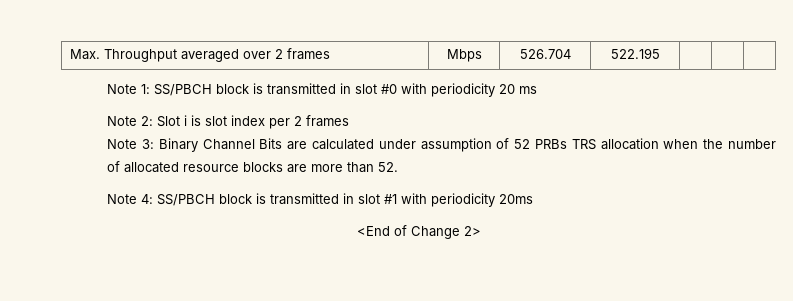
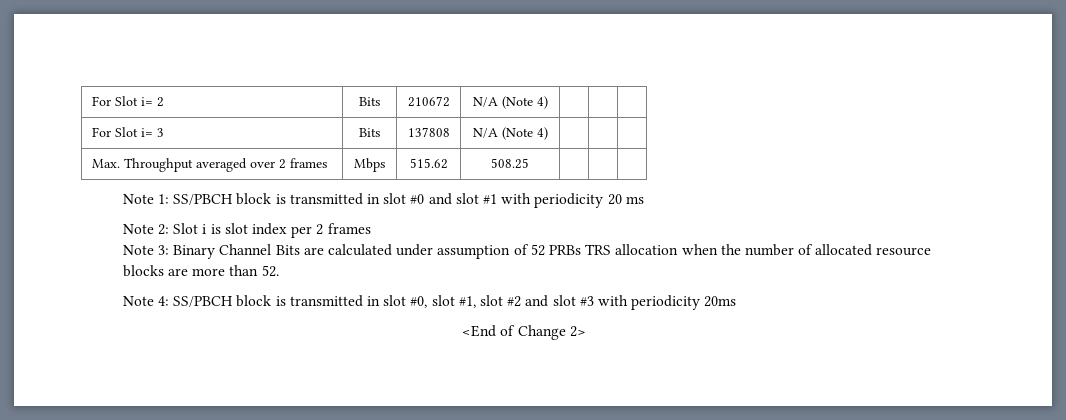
(69, 54) none -> [91,96,164,107] [359,97,380,106] [407,96,450,107] [472,96,548,109] [91,127,164,137] [359,128,380,137] [407,127,450,137] [472,127,548,140] For Slot i= 2 | Bits | 210672 | N/A (Note 4) | | | // For Slot i= 3 | Bits | 137808 | N/A (Note 4) | | | //
[519,49,571,59] [610,48,660,59] 526.704 | 522.195 -> [409,158,448,169] [491,158,529,169] 515.62 | 508.25
(398, 89) none -> [428,193,497,205] and slot #1
[384,194,398,204] #1 -> [410,295,594,308] #0, slot #1, slot #2 and slot #3

